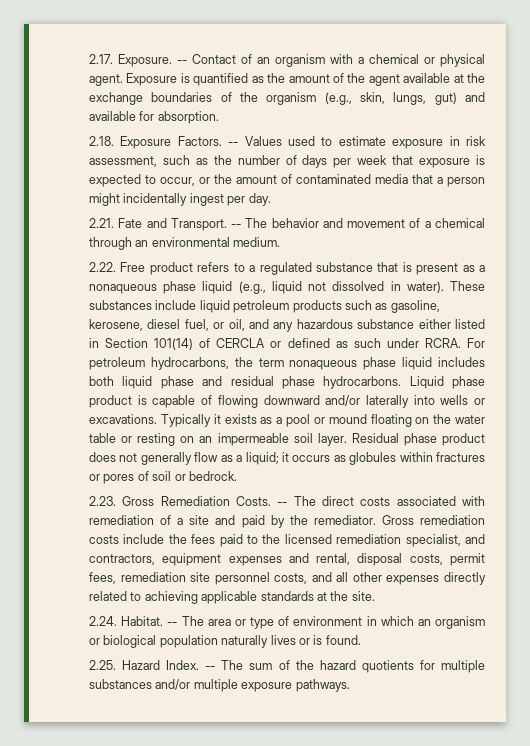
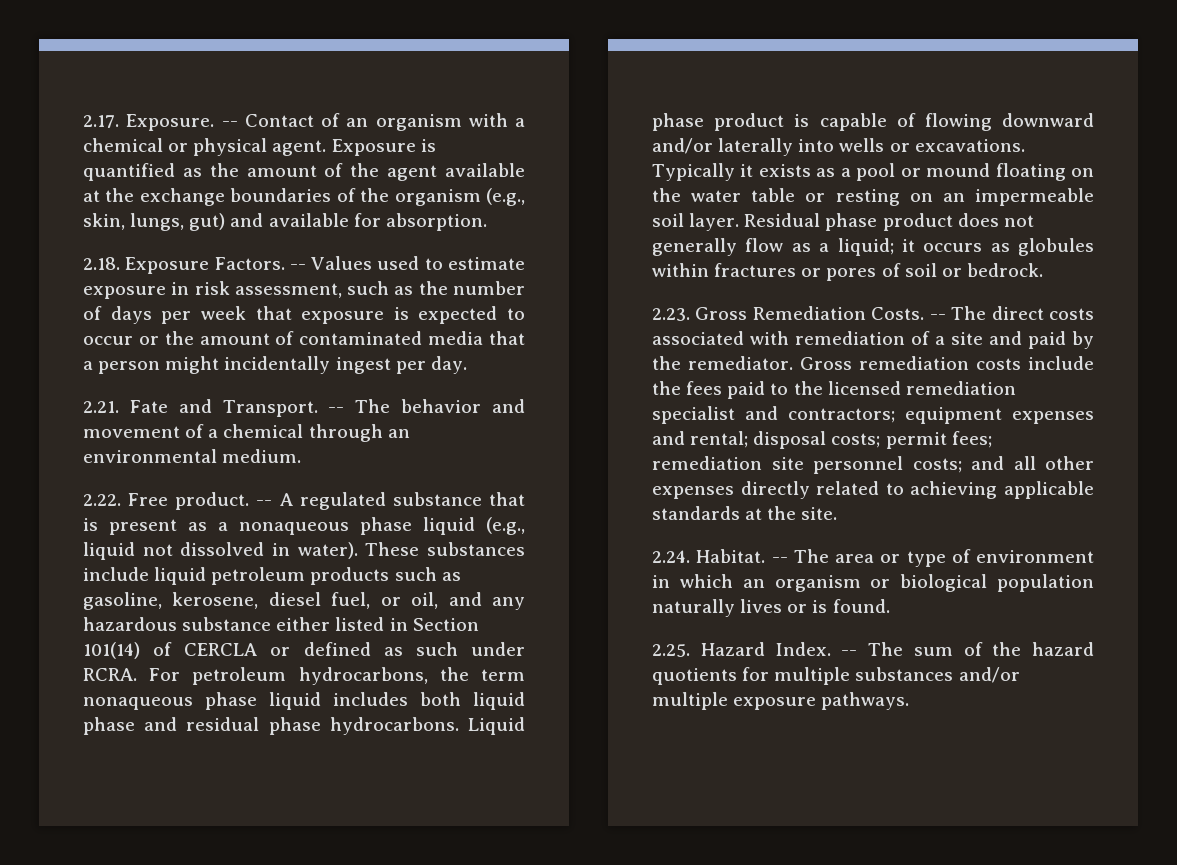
[160,177,195,186] occur, -> [83,336,133,345] occur
[149,262,256,275] product refers to a -> [175,492,293,510] product. -- A
[405,534,485,547] [89,553,485,566] [89,572,116,584] specialist, and contractors, equipment expenses and rental, disposal costs, permit fees, -> [652,406,1094,424] [652,431,992,449] specialist and contractors; equipment expenses and rental; disposal costs; permit fees;
[274,573,308,584] costs, -> [912,458,962,473] costs;

